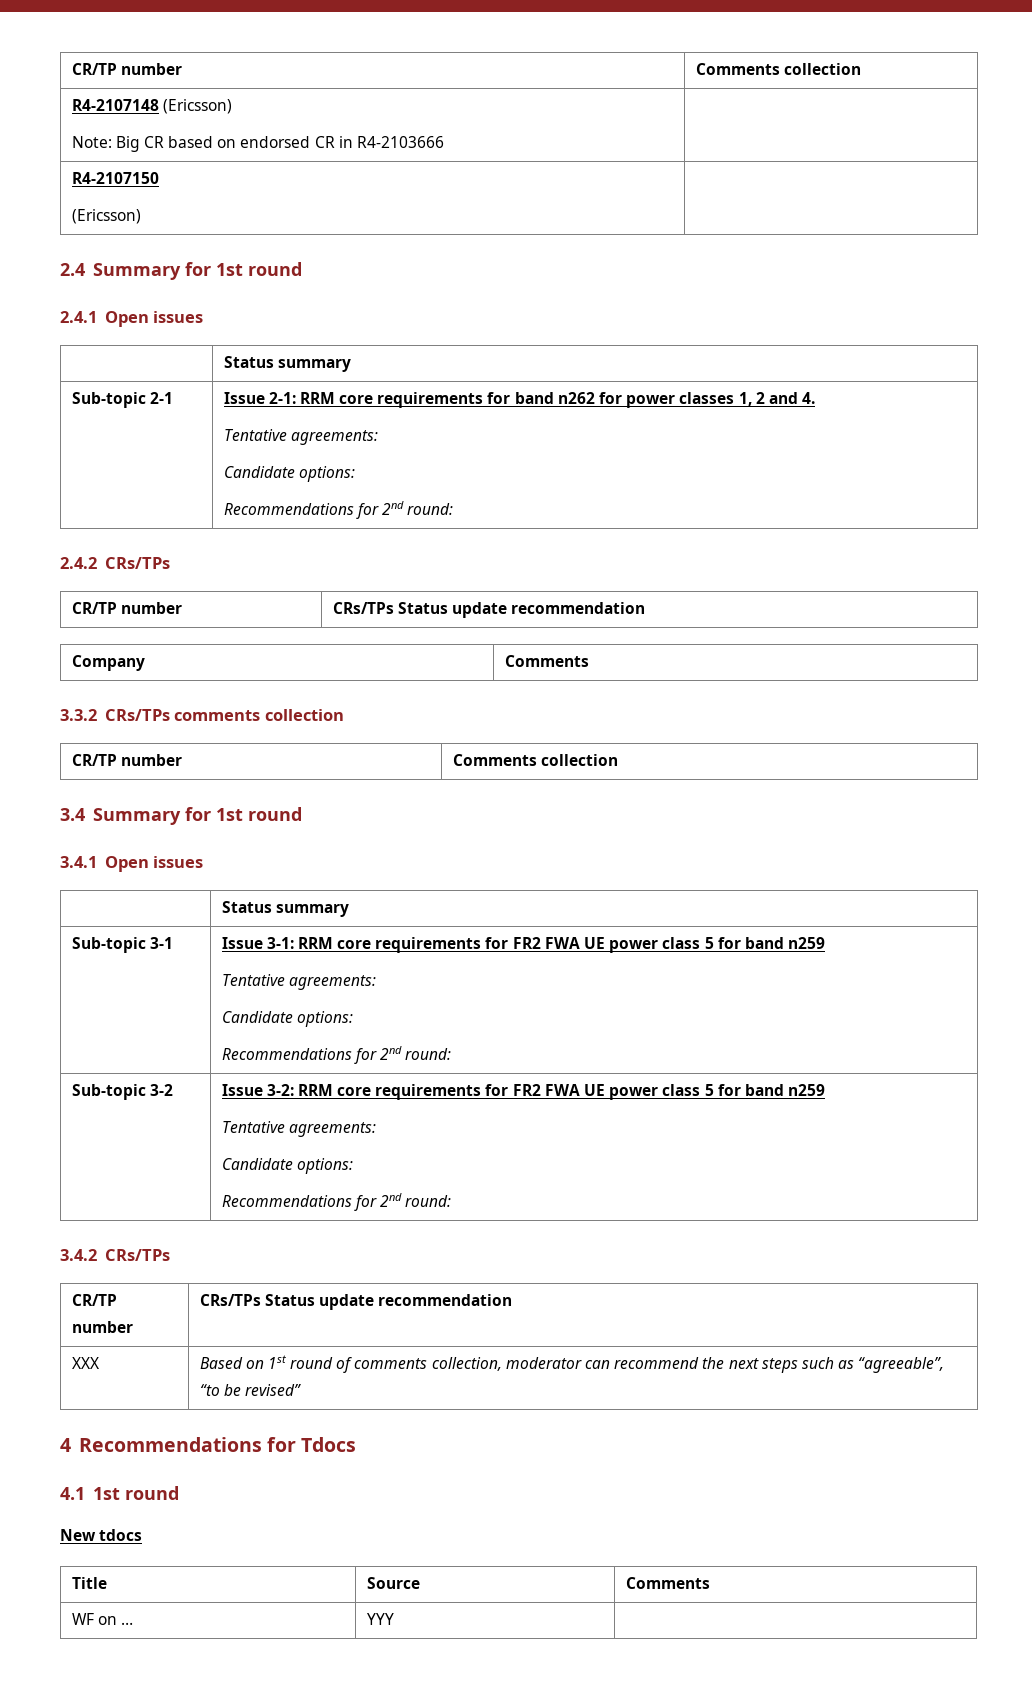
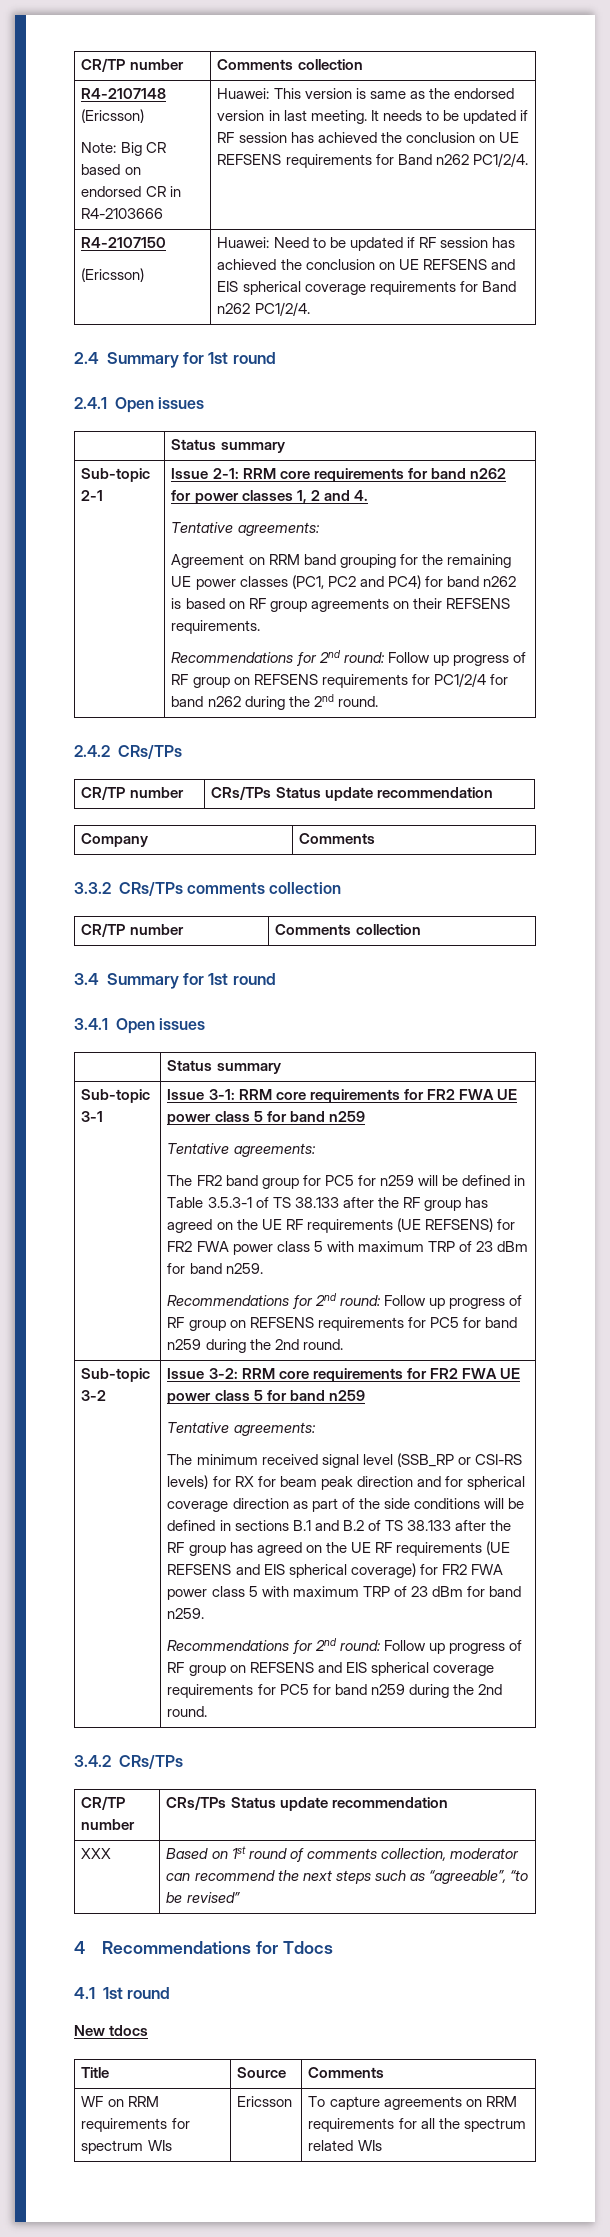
[71,172,159,184] [71,209,141,224] // R4-2107150 // (Ericsson) | -> [217,88,514,99] [217,110,528,124] [217,132,519,143] [217,153,528,168] [81,237,167,248] [81,268,145,282] [217,237,515,251] [217,259,515,270] [217,281,516,295] [217,302,310,316] Huawei: This version is same as the endorsed version in last meeting. It needs to be updated if RF session has achieved the conclusion on UE REFSENS requirements for Band n262 PC1/2/4. // R4-2107150 // (Ericsson) | Huawei: Need to be updated if RF session has achieved the conclusion on UE REFSENS and EIS spherical coverage requirements for Band n262 PC1/2/4.
[223,466,355,482] [223,501,454,519] Candidate options: // Recommendations for 2nd round: -> [171,554,511,568] [171,575,516,590] [171,598,510,612] [171,620,261,634] [171,650,526,666] [171,673,508,688] [171,694,378,710] Agreement on RRM band grouping for the remaining UE power classes (PC1, PC2 and PC4) for band n262 is based on RF group agreements on their REFSENS requirements. // Recommendations for 2nd round: Follow up progress of RF group on REFSENS requirements for PC1/2/4 for band n262 during the 2nd round.
[221,1011,353,1027] [221,1046,452,1064] Candidate options: // Recommendations for 2nd round: -> [167,1175,526,1189] [167,1197,488,1211] [167,1218,515,1233] [167,1241,528,1255] [167,1263,263,1274] [167,1293,522,1309] [167,1317,517,1331] [167,1339,343,1353] The FR2 band group for PC5 for n259 will be defined in Table 3.5.3-1 of TS 38.133 after the RF group has agreed on the UE RF requirements (UE REFSENS) for FR2 FWA power class 5 with maximum TRP of 23 dBm for band n259. // Recommendations for 2nd round: Follow up progress of RF group on REFSENS requirements for PC5 for band n259 during the 2nd round.
[221,1158,353,1174] [221,1193,452,1211] Candidate options: // Recommendations for 2nd round: -> [167,1453,522,1468] [167,1475,525,1490] [167,1498,524,1512] [167,1520,511,1531] [167,1541,510,1556] [167,1563,503,1578] [167,1586,521,1600] [167,1608,205,1619] [167,1638,522,1654] [167,1662,494,1676] [167,1684,502,1698] [167,1706,208,1717] The minimum received signal level (SSB_RP or CSI-RS levels) for RX for beam peak direction and for spherical coverage direction as part of the side conditions will be defined in sections B.1 and B.2 of TS 38.133 after the RF group has agreed on the UE RF requirements (UE REFSENS and EIS spherical coverage) for FR2 FWA power class 5 with maximum TRP of 23 dBm for band n259. // Recommendations for 2nd round: Follow up progress of RF group on REFSENS and EIS spherical coverage requirements for PC5 for band n259 during the 2nd round.
[120,1622,133,1625] [366,1613,394,1625] … | YYY | -> [127,2096,159,2107] [81,2118,190,2132] [81,2140,172,2154] [237,2096,293,2107] [308,2096,517,2110] [308,2118,526,2132] [308,2140,382,2151] RRM requirements for spectrum WIs | Ericsson | To capture agreements on RRM requirements for all the spectrum related WIs

